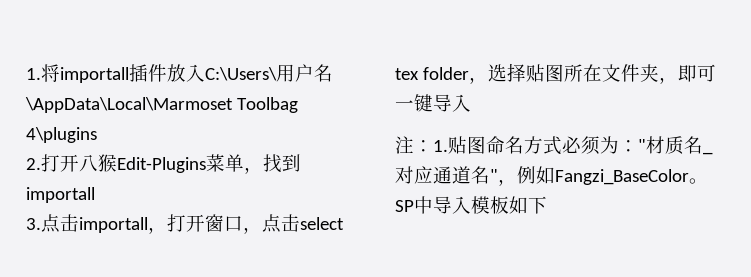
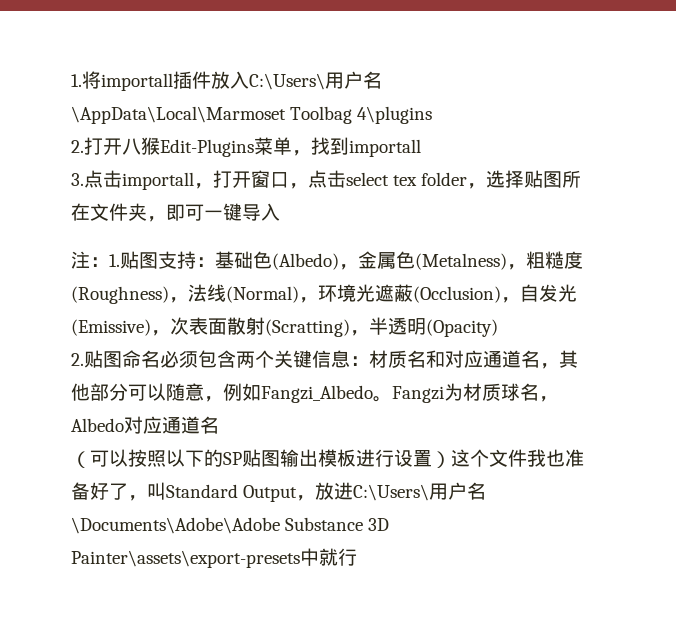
[486,136,713,155] [395,166,708,186] [395,196,547,214] 命名方式必须为："材质名_对应通道名"，例如Fangzi_BaseColor。SP中导入模板如下 -> [158,251,583,270] [71,284,577,304] [71,317,498,337] [71,350,578,369] [71,383,558,403] [71,416,219,434] [71,449,584,468] [71,482,487,502] [71,517,390,534] [71,548,357,568] 支持：基础色(Albedo)，金属色(Metalness)，粗糙度(Roughness)，法线(Normal)，环境光遮蔽(Occlusion)，自发光(Emissive)，次表面散射(Scratting)，半透明(Opacity) // 2.贴图命名必须包含两个关键信息：材质名和对应通道名，其他部分可以随意，例如Fangzi_Albedo。Fangzi为材质球名，Albedo对应通道名 // （可以按照以下的SP贴图输出模板进行设置）这个文件我也准备好了，叫Standard Output，放进C:\Users\用户名\Documents\Adobe\Adobe Substance 3D Painter\assets\export-presets中就行

